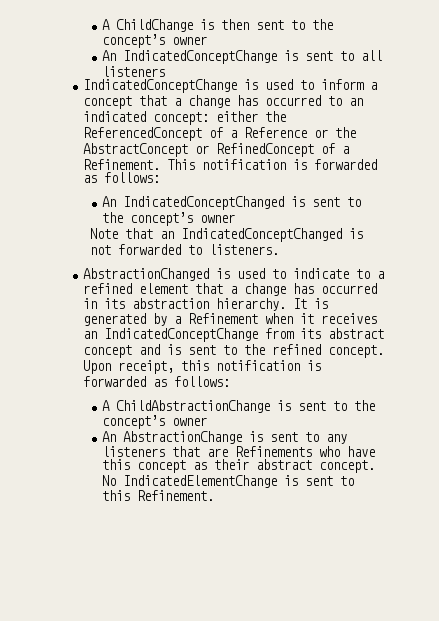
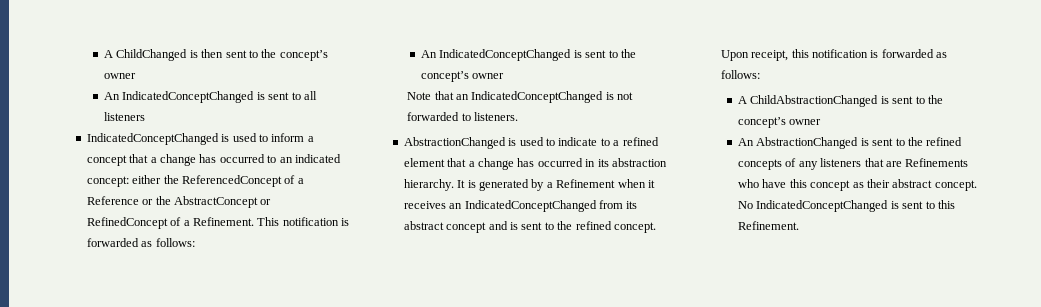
[101,19,193,32] A ChildChange -> [104,49,188,61] A ChildChanged
[122,50,277,64] IndicatedConceptChange -> [122,91,255,103] IndicatedConceptChanged
[83,79,238,93] IndicatedConceptChange -> [86,133,219,145] IndicatedConceptChanged
[104,328,259,342] IndicatedConceptChange -> [464,200,597,212] IndicatedConceptChanged
[115,400,270,413] ChildAbstractionChange -> [750,95,879,107] ChildAbstractionChanged
[122,431,319,444] AbstractionChange is sent to -> [756,137,963,149] [738,158,797,170] AbstractionChanged is sent to the refined concepts of
[122,475,277,488] IndicatedElementChange -> [756,200,889,212] IndicatedConceptChanged

